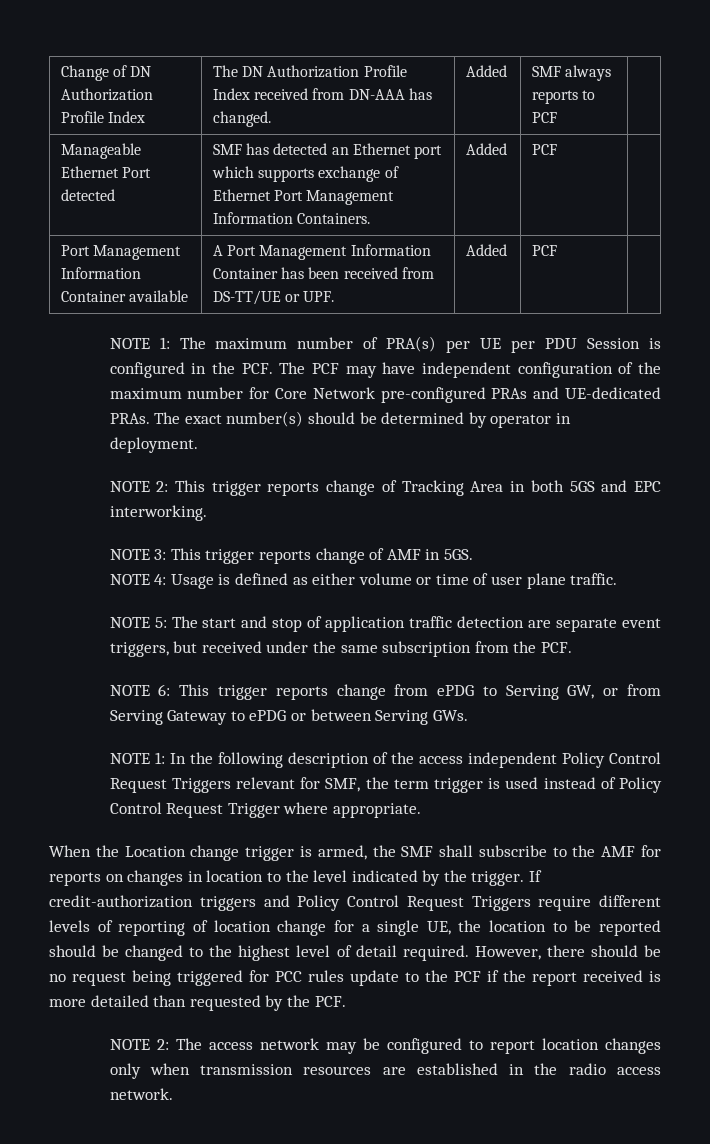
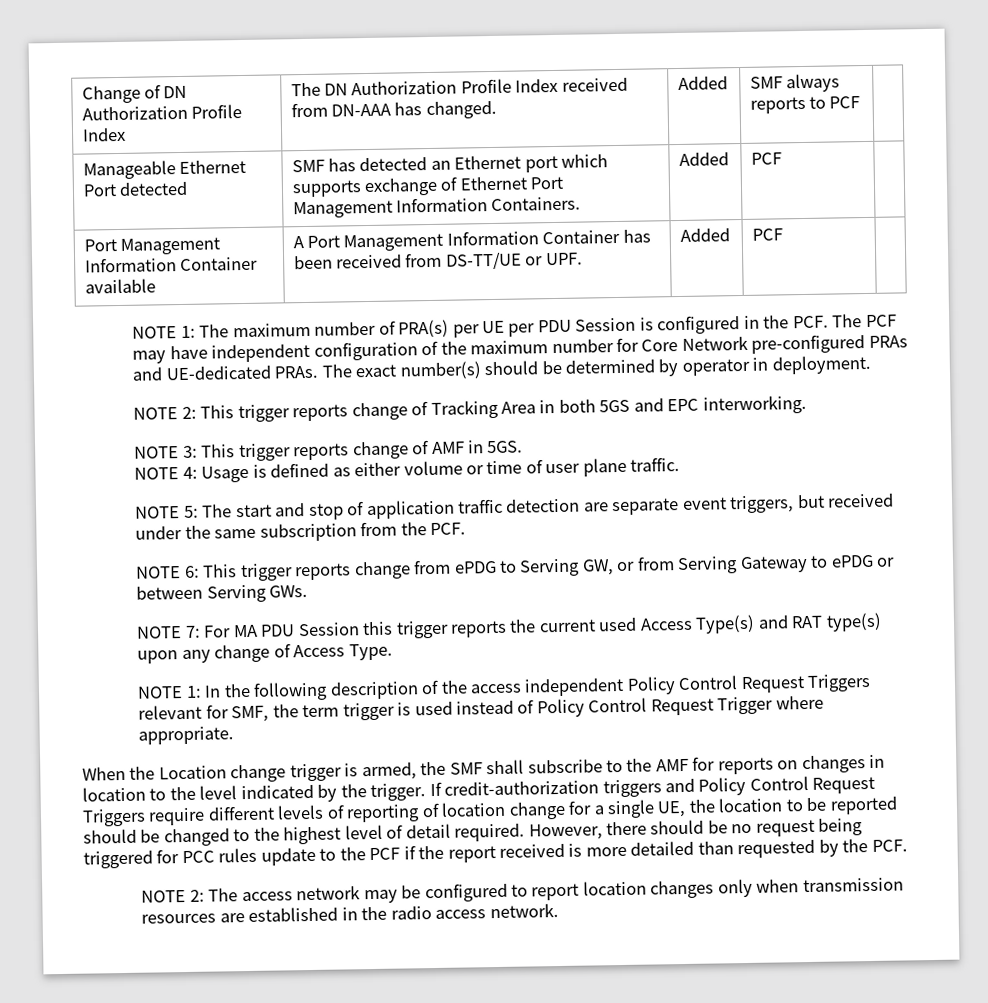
(468, 715) none -> [136,612,882,639] [137,643,393,664] // NOTE 7: For MA PDU Session this trigger reports the current used Access Type(s) and RAT type(s) upon any change of Access Type.

